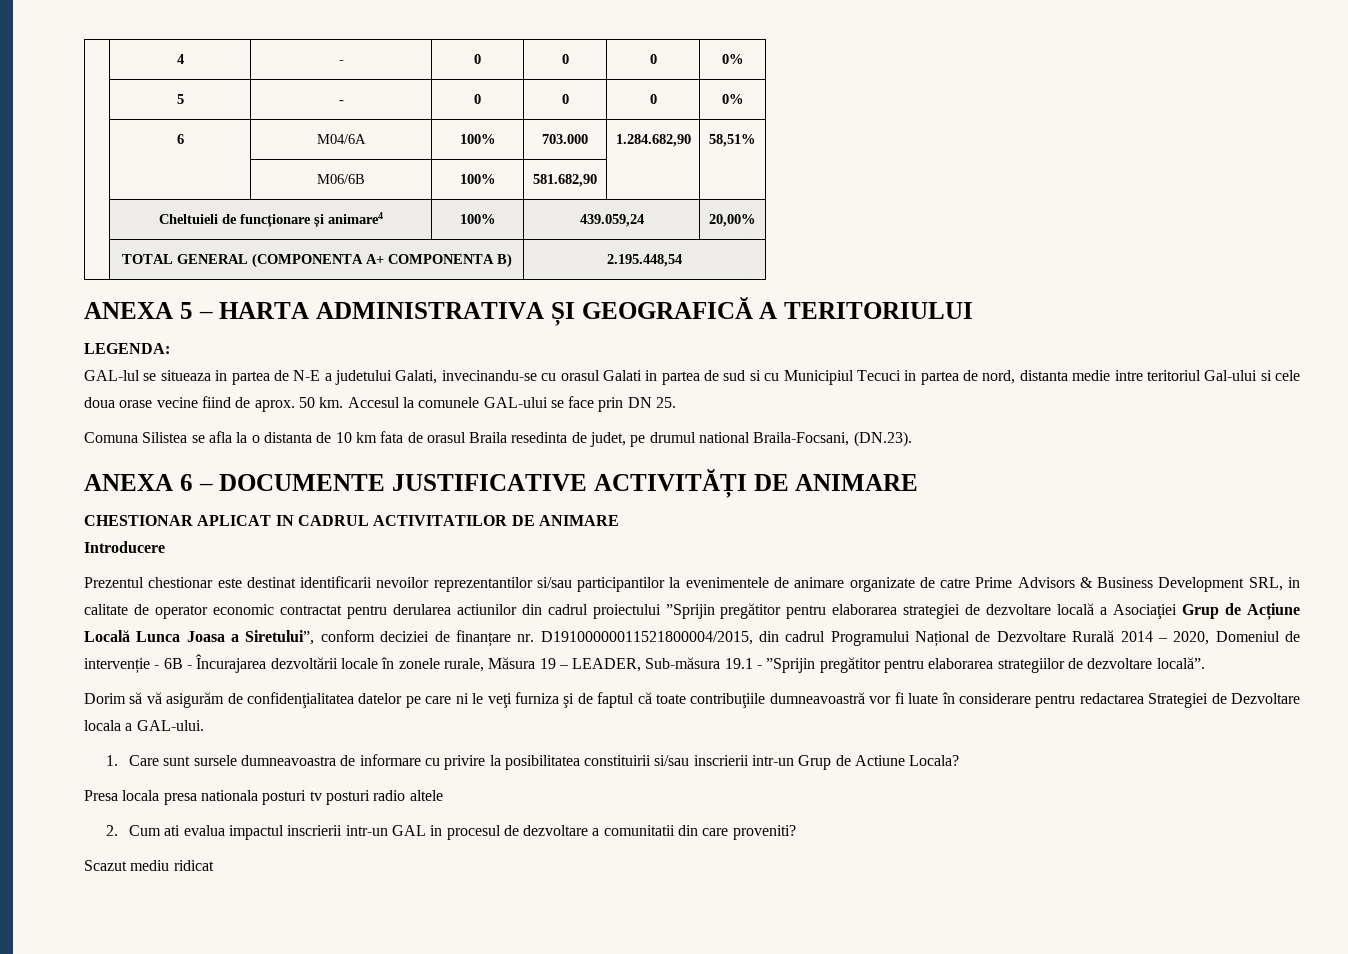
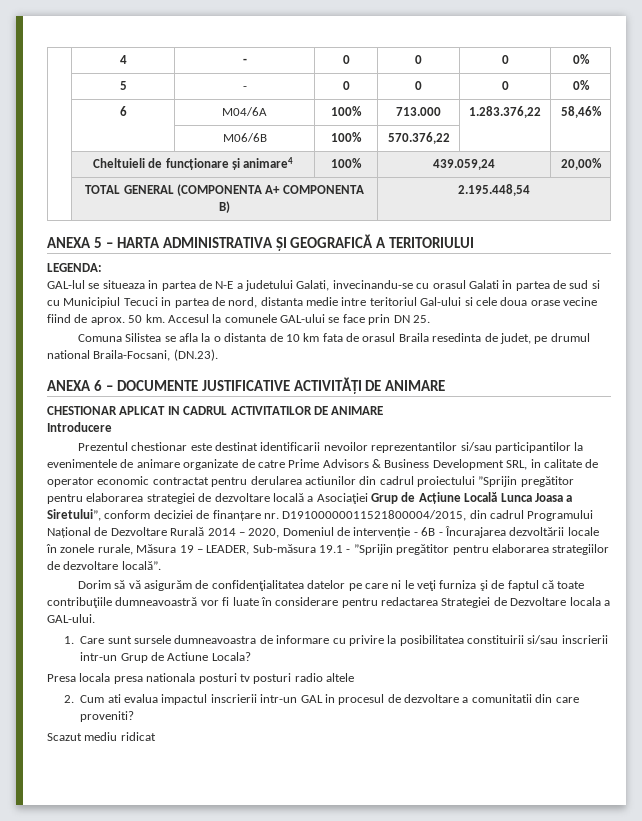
[542,134,588,144] [615,134,691,147] [709,134,756,147] 703.000 | 1.284.682,90 | 58,51% -> [396,107,441,116] [469,106,541,118] [560,106,602,118] 713.000 | 1.283.376,22 | 58,46%
[533,174,597,187] 581.682,90 -> [387,132,450,144] 570.376,22

